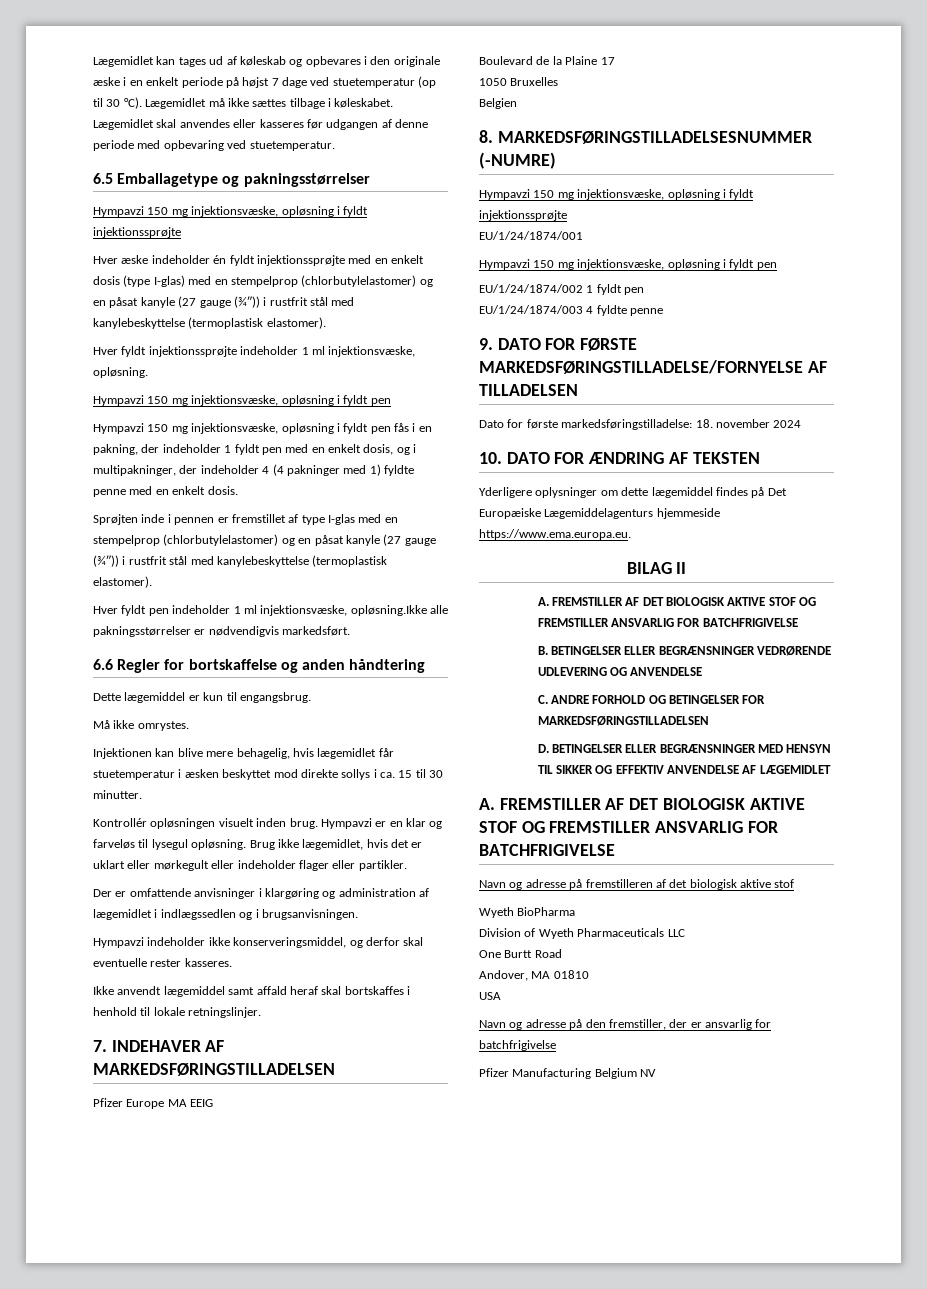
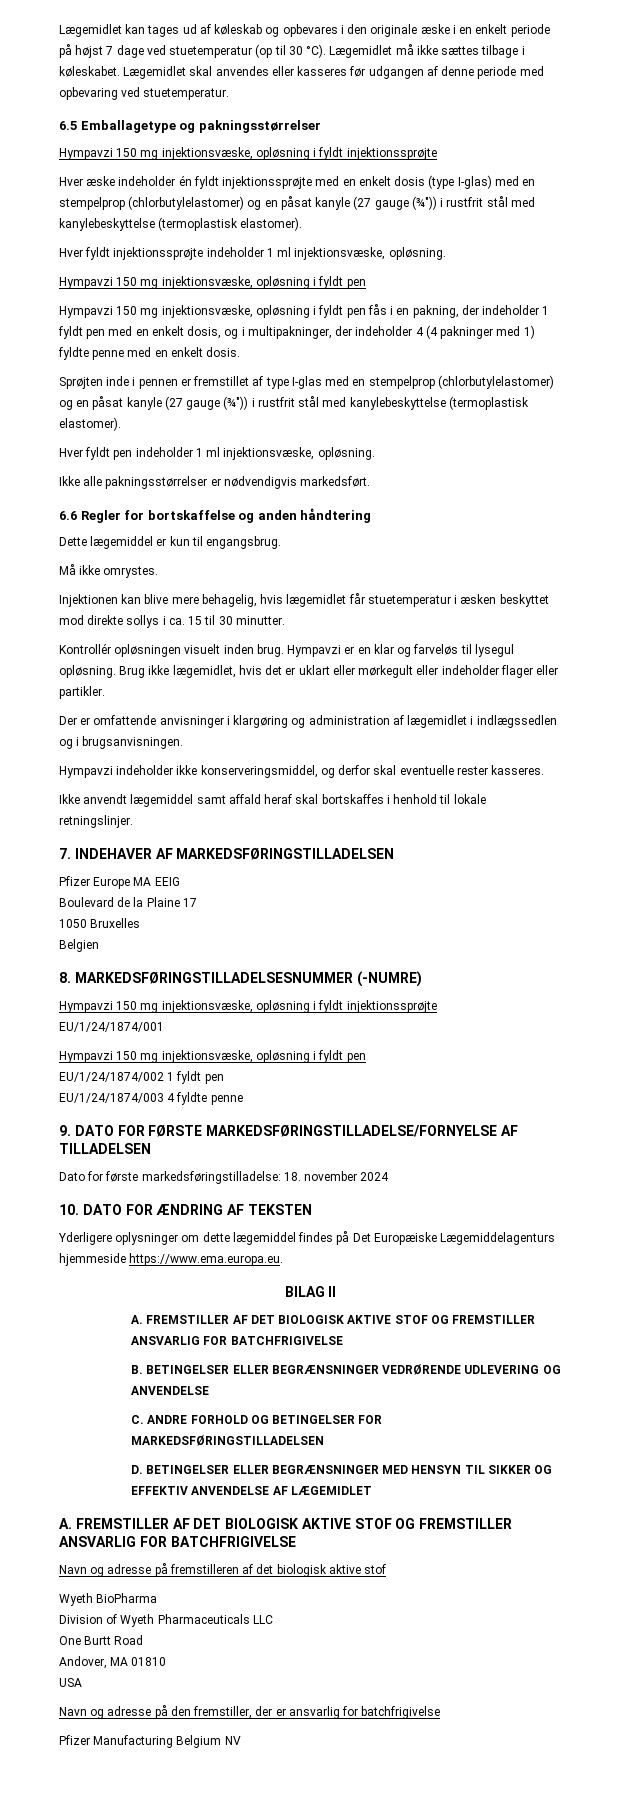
[350,605,427,616] opløsning.Ikke -> [317,447,375,460] [59,476,80,486] opløsning. // Ikke

